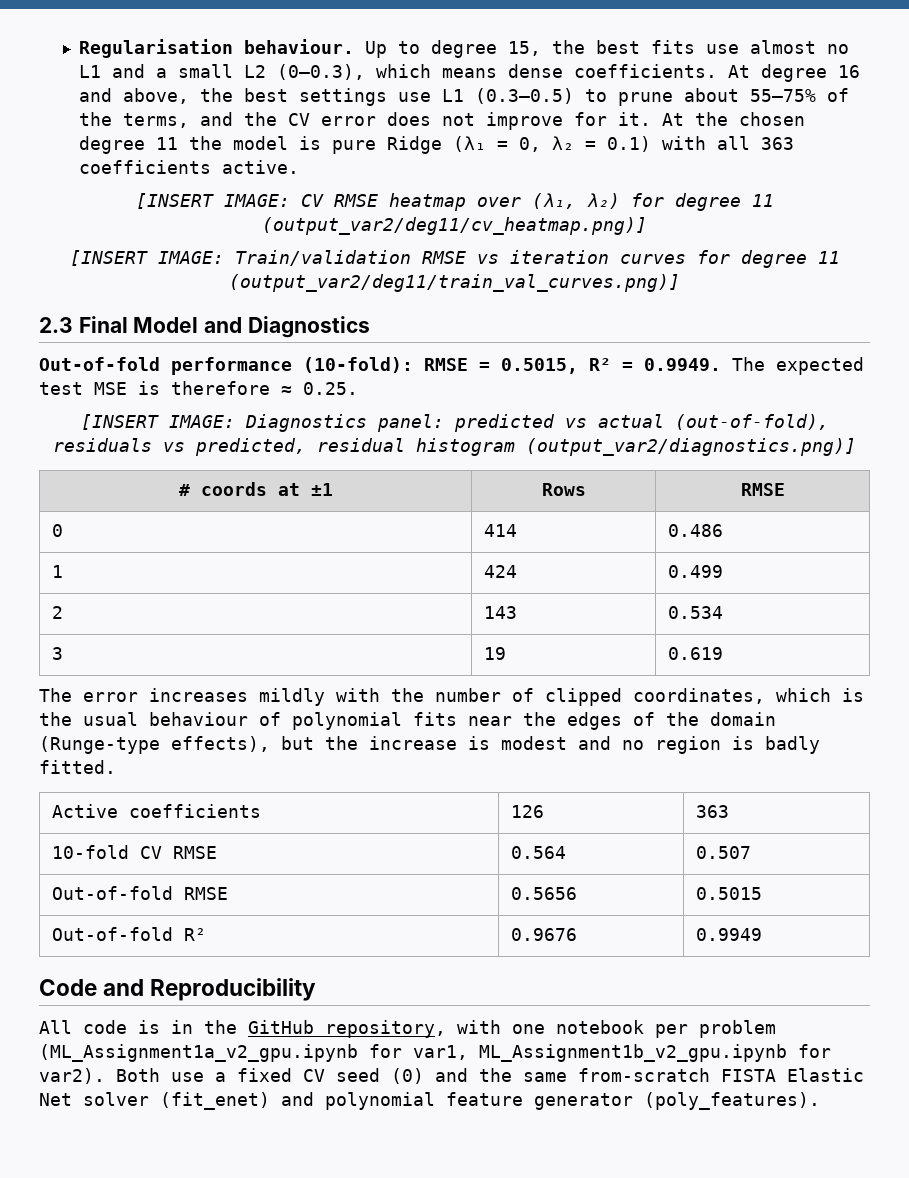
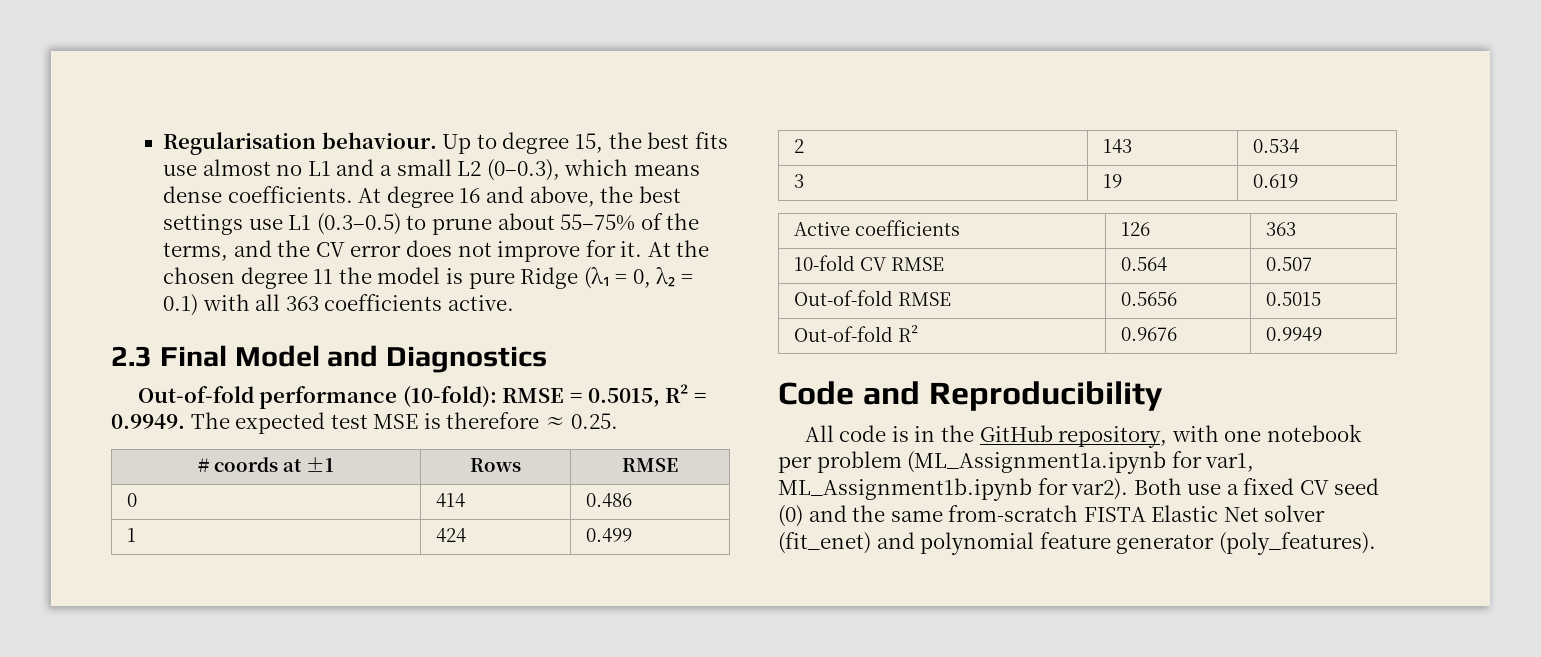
[135,193,774,211] [262,217,647,235] [69,250,840,268] [229,274,680,292] // [INSERT IMAGE: CV RMSE heatmap over (λ₁, λ₂) for degree 11 (output_var2/deg11/cv_heatmap.png)] // [INSERT IMAGE: Train/validation RMSE vs iteration curves for degree 11 (output_var2/deg11/train_val_curves.png)] -> (515, 303) none
[80,414,829,432] [53,438,856,456] // [INSERT IMAGE: Diagnostics panel: predicted vs actual (out-of-fold), residuals vs predicted, residual histogram (output_var2/diagnostics.png)] -> (619, 421) none
[39,688,864,706] [39,712,776,730] [39,736,820,754] [39,760,116,774] // The error increases mildly with the number of clipped coordinates, which is the usual behaviour of polynomial fits near the edges of the domain (Runge-type effects), but the increase is modest and no region is badly fitted. -> (1298, 181) none
[39,1044,358,1062] (ML_Assignment1a_v2_gpu.ipynb -> [907,451,1167,474] (ML_Assignment1a.ipynb
[479,1044,787,1062] ML_Assignment1b_v2_gpu.ipynb -> [778,478,1032,501] ML_Assignment1b.ipynb

